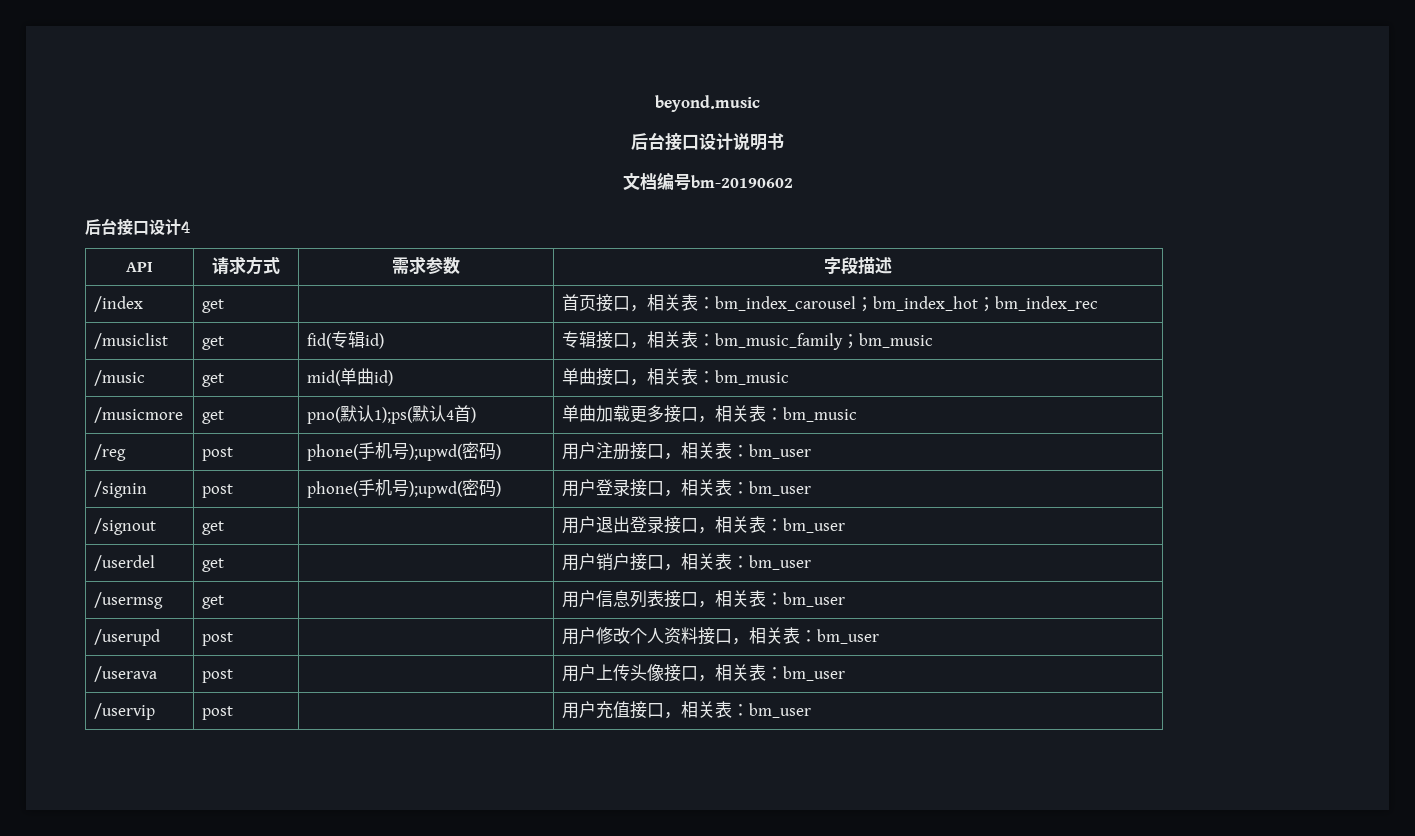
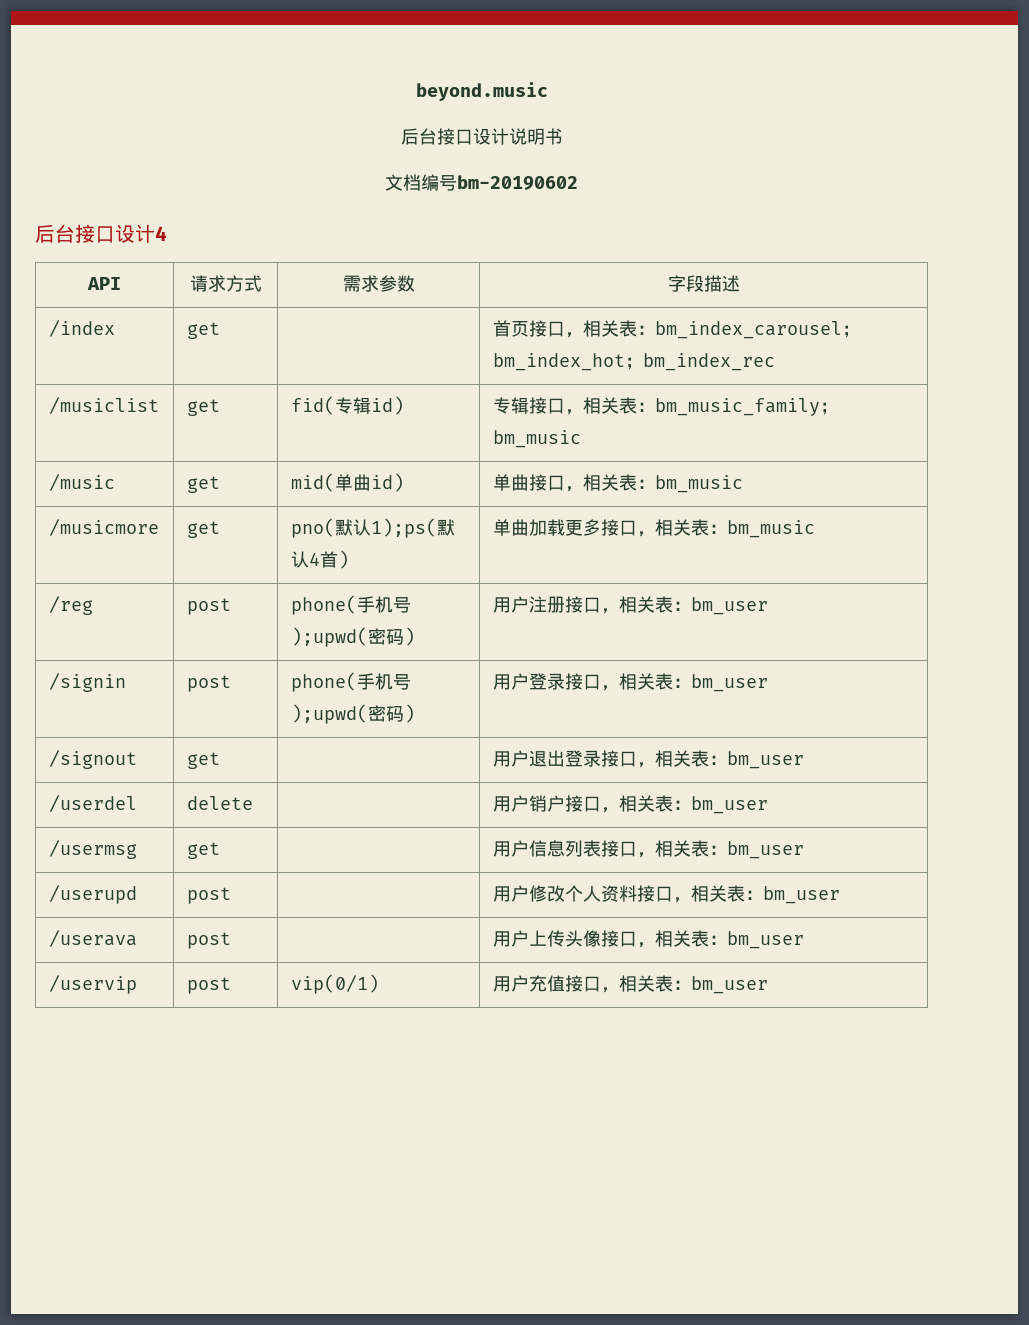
[202,558,225,572] get -> [186,796,253,810] delete
(234, 713) none -> [290,974,379,994] vip(0/1)

